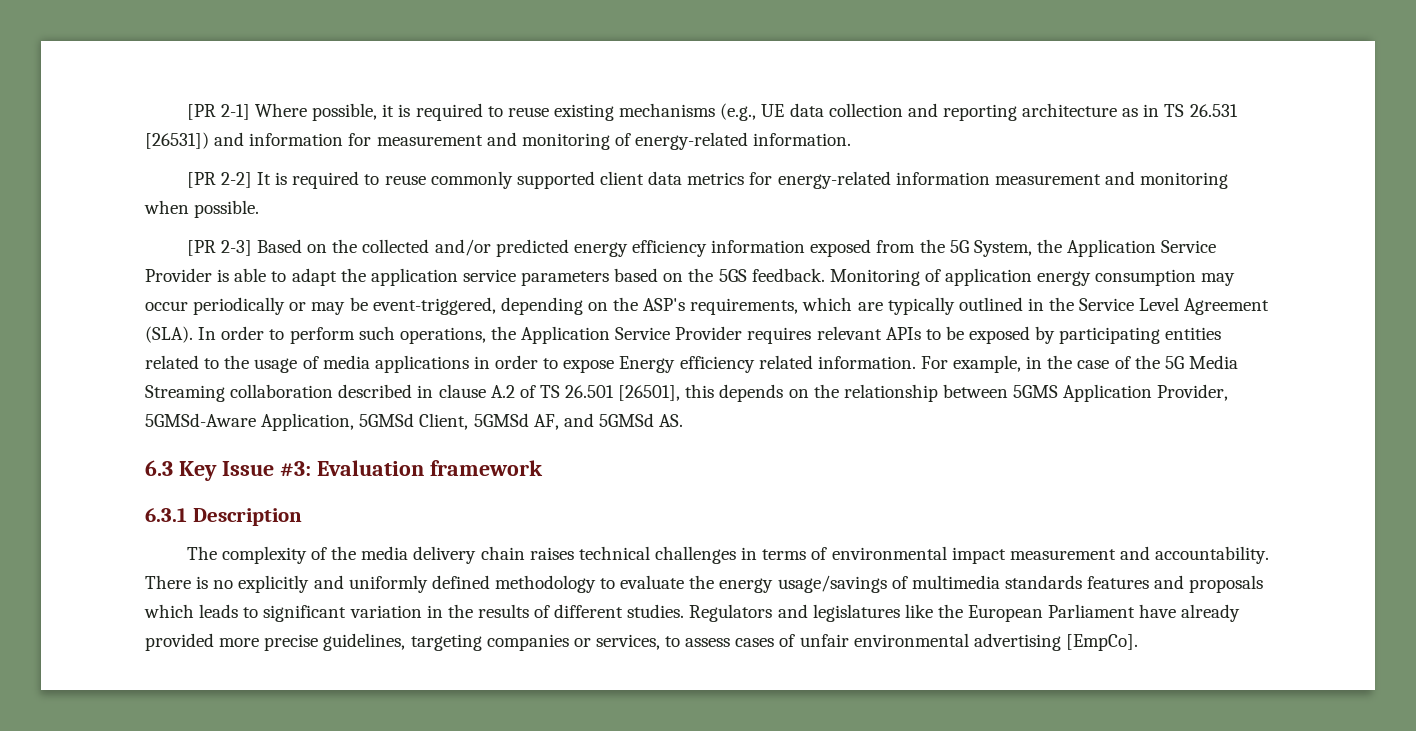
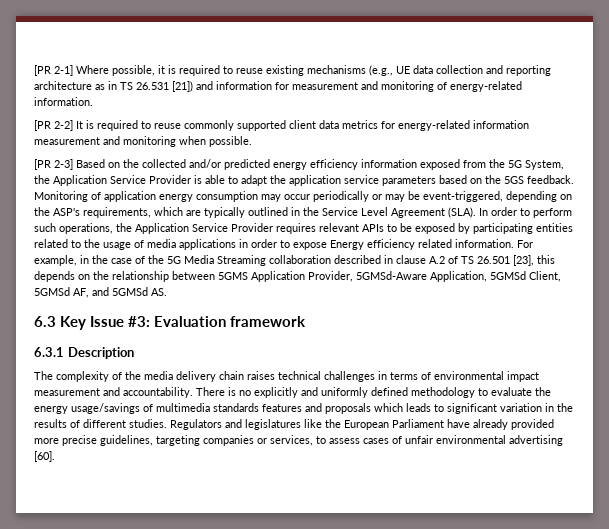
[145,132,209,149] [26531]) -> [172,81,193,92] [21])
[618,385,681,401] [26501], -> [513,255,534,266] [23],
[1065,634,1138,651] [EmpCo]. -> [34,451,55,462] [60].

